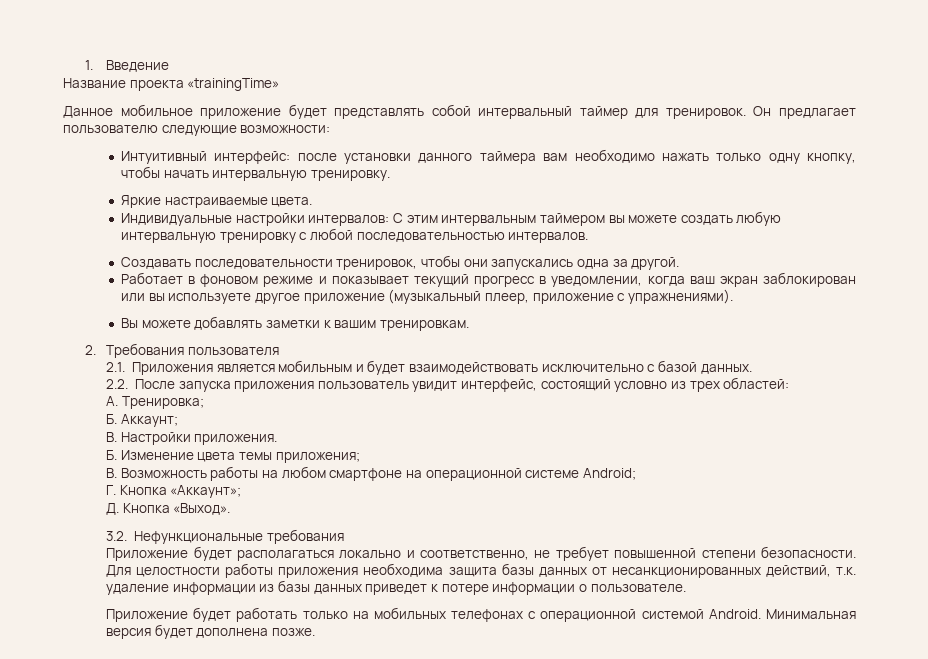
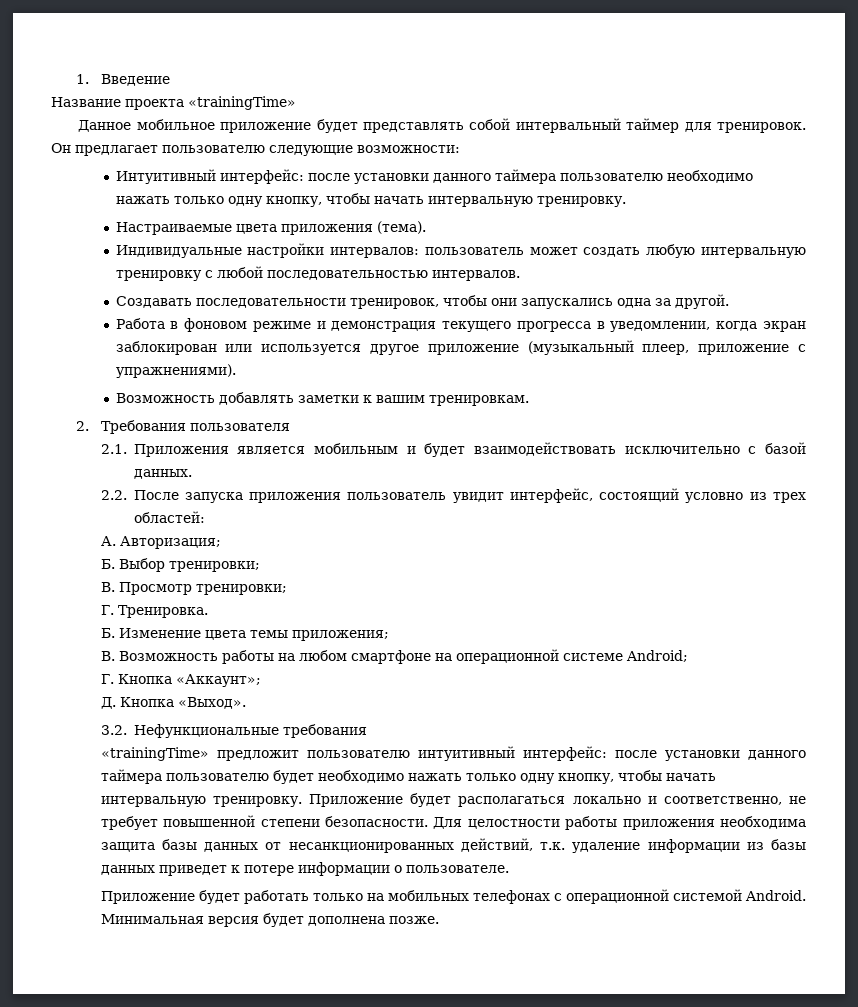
[543,153,568,161] вам -> [559,173,663,181] пользователю
[120,195,313,208] Яркие настраиваемые цвета. -> [115,221,426,235] Настраиваемые цвета приложения (тема).
[392,213,678,226] С этим интервальным таймером вы можете -> [424,247,578,255] пользователь может
[120,272,183,284] Работает -> [115,318,165,329] Работа
[331,274,536,287] показывает текущий прогресс -> [331,321,591,332] демонстрация текущего прогресса
[689,276,715,284] ваш -> (758, 326) none
[148,293,252,304] вы используете -> [261,344,362,355] используется
[120,318,191,328] Вы можете -> [115,393,215,403] Возможность
[121,396,204,409] [106,414,178,427] [106,432,278,445] Тренировка; // Б. Аккаунт; // В. Настройки приложения. -> [119,536,221,549] [100,558,260,572] [100,582,287,595] [100,605,208,618] Авторизация; // Б. Выбор тренировки; // В. Просмотр тренировки; // Г. Тренировка.
(344, 536) none -> [100,746,806,761] [100,769,716,784] [100,796,302,807] «trainingTime» предложит пользователю интуитивный интерфейс: после установки данного таймера пользователю будет необходимо нажать только одну кнопку, чтобы начать интервальную тренировку.

